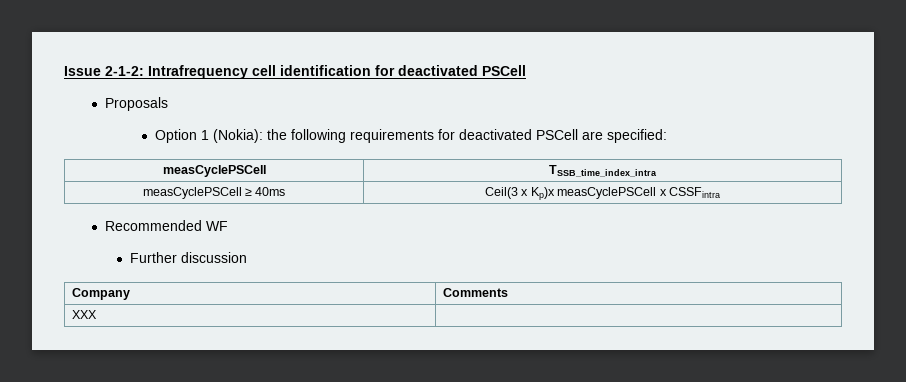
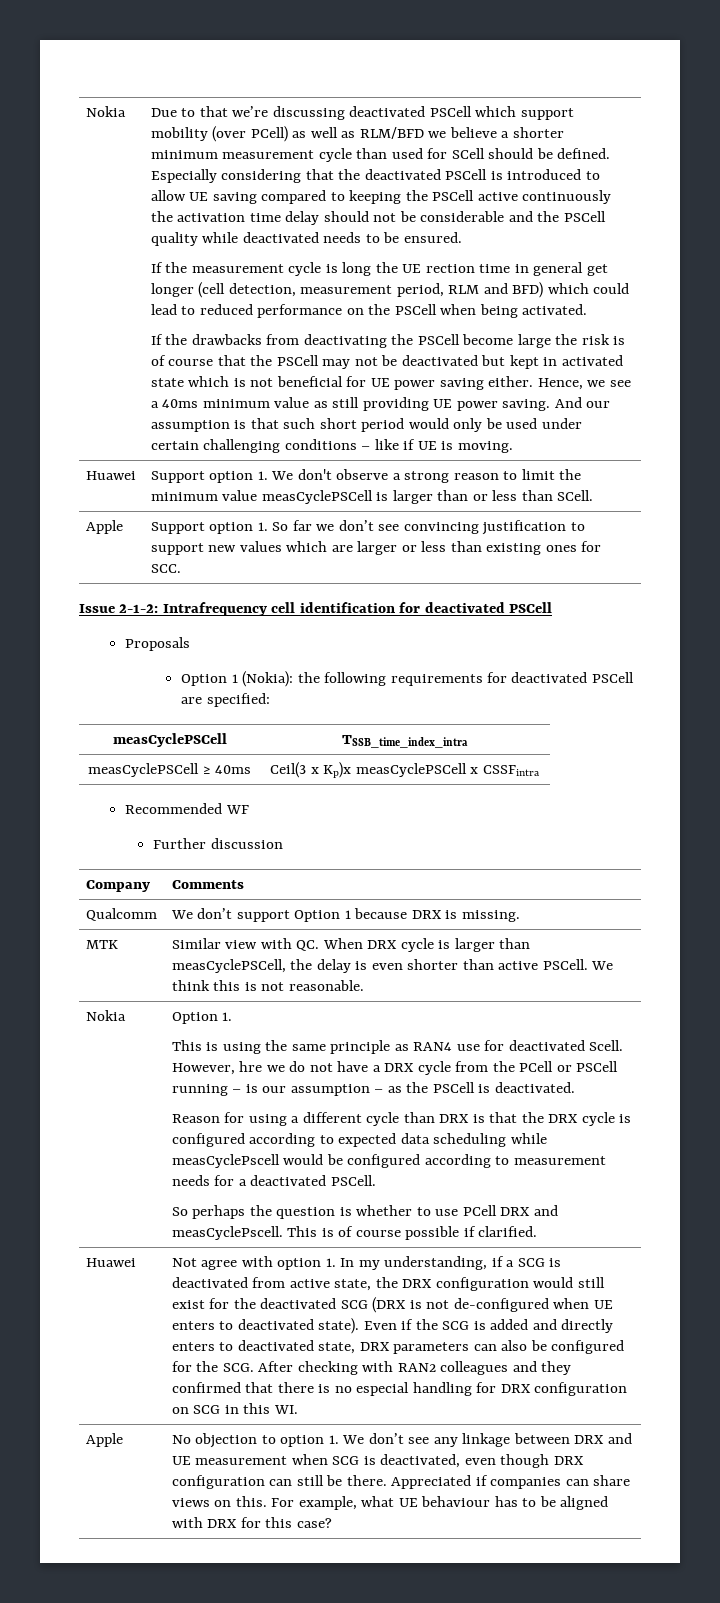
(64, 71) none -> [86,106,127,117] [151,106,574,120] [151,126,564,142] [151,148,611,162] [151,169,600,183] [151,190,612,204] [151,211,606,225] [151,232,462,246] [151,262,608,276] [151,282,630,298] [151,304,588,318] [151,334,626,348] [151,355,623,369] [151,376,631,390] [151,397,611,411] [151,418,582,432] [151,439,513,453] [86,471,137,480] [151,469,582,483] [151,490,594,504] [86,520,124,534] [151,520,585,535] [151,541,602,555] [151,564,182,573] Nokia | Due to that we’re discussing deactivated PSCell which support mobility (over PCell) as well as RLM/BFD we believe a shorter minimum measurement cycle than used for SCell should be defined. Especially considering that the deactivated PSCell is introduced to allow UE saving compared to keeping the PSCell active continuously the activation time delay should not be considerable and the PSCell quality while deactivated needs to be ensured. // If the measurement cycle is long the UE rection time in general get longer (cell detection, measurement period, RLM and BFD) which could lead to reduced performance on the PSCell when being activated. // If the drawbacks from deactivating the PSCell become large the risk is of course that the PSCell may not be deactivated but kept in activated state which is not beneficial for UE power saving either. Hence, we see a 40ms minimum value as still providing UE power saving. And our assumption is that such short period would only be used under certain challenging conditions – like if UE is moving. // Huawei | Support option 1. We don't observe a strong reason to limit the minimum value measCyclePSCell is larger than or less than SCell. // Apple | Support option 1. So far we don’t see convincing justification to support new values which are larger or less than existing ones for SCC. //
[71,310,97,319] XXX | -> [86,908,158,921] [171,908,520,922] [86,940,119,949] [172,938,531,952] [172,959,614,973] [172,980,364,991] [86,1010,127,1021] [172,1012,233,1024] [172,1040,624,1054] [172,1061,618,1075] [172,1082,575,1096] [172,1112,631,1126] [172,1133,547,1147] [172,1154,606,1168] [172,1175,376,1186] [172,1205,558,1219] [172,1226,538,1240] [86,1258,137,1267] [172,1256,562,1270] [172,1277,605,1291] [172,1297,613,1313] [172,1318,614,1334] [172,1340,625,1354] [172,1361,572,1375] [172,1382,628,1396] [172,1403,298,1414] [86,1433,124,1447] [172,1433,632,1448] [172,1454,584,1468] [172,1475,631,1489] [172,1496,609,1510] [172,1517,332,1528] Qualcomm | We don’t support Option 1 because DRX is missing. // MTK | Similar view with QC. When DRX cycle is larger than measCyclePSCell, the delay is even shorter than active PSCell. We think this is not reasonable. // Nokia | Option 1. // This is using the same principle as RAN4 use for deactivated Scell. However, hre we do not have a DRX cycle from the PCell or PSCell running – is our assumption – as the PSCell is deactivated. // Reason for using a different cycle than DRX is that the DRX cycle is configured according to expected data scheduling while measCyclePscell would be configured according to measurement needs for a deactivated PSCell. // So perhaps the question is whether to use PCell DRX and measCyclePscell. This is of course possible if clarified. // Huawei | Not agree with option 1. In my understanding, if a SCG is deactivated from active state, the DRX configuration would still exist for the deactivated SCG (DRX is not de-configured when UE enters to deactivated state). Even if the SCG is added and directly enters to deactivated state, DRX parameters can also be configured for the SCG. After checking with RAN2 colleagues and they confirmed that there is no especial handling for DRX configuration on SCG in this WI. // Apple | No objection to option 1. We don’t see any linkage between DRX and UE measurement when SCG is deactivated, even though DRX configuration can still be there. Appreciated if companies can share views on this. For example, what UE behaviour has to be aligned with DRX for this case?

